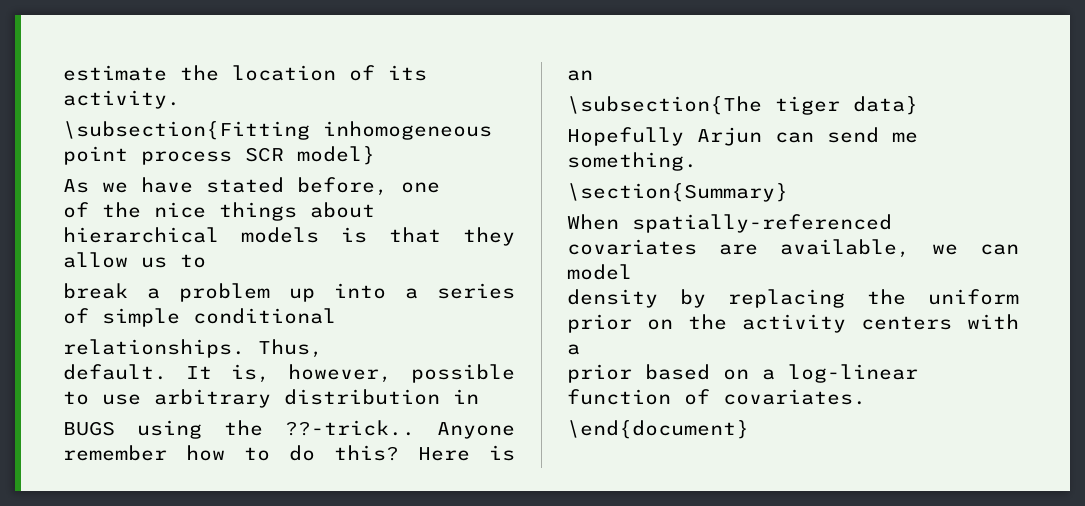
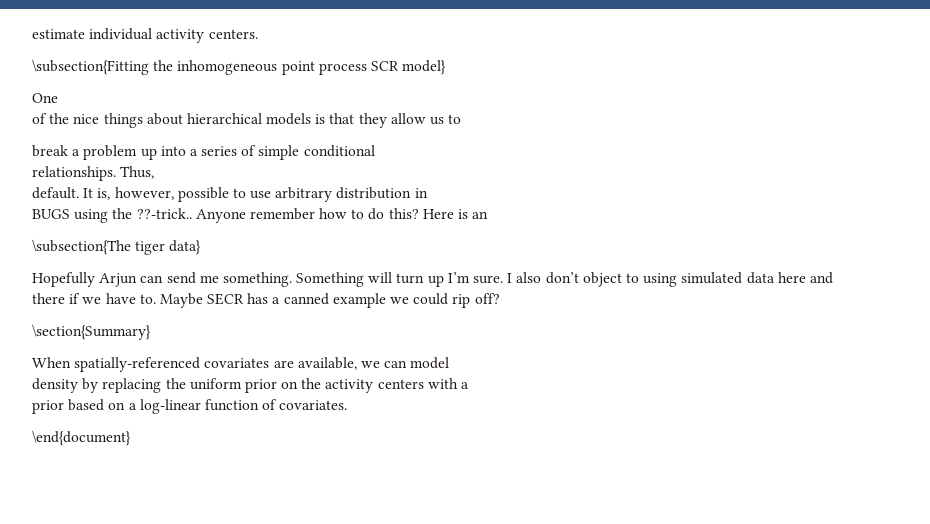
[180,65,427,81] [63,90,180,109] the location of its activity. -> [89,28,258,43] individual activity centers.
(310, 130) none -> [153,60,174,71] the
[63,177,440,196] As we have stated before, one -> [32,93,58,103] One
(697, 161) none -> [296,272,833,287] [32,293,500,308] Something will turn up I’m sure. I also don’t object to using simulated data here and there if we have to. Maybe SECR has a canned example we could rip off?

